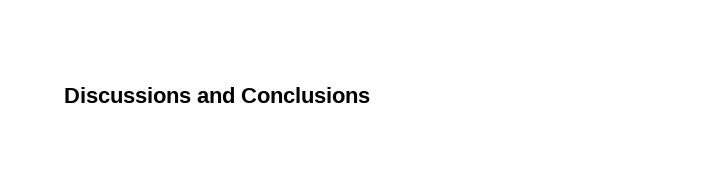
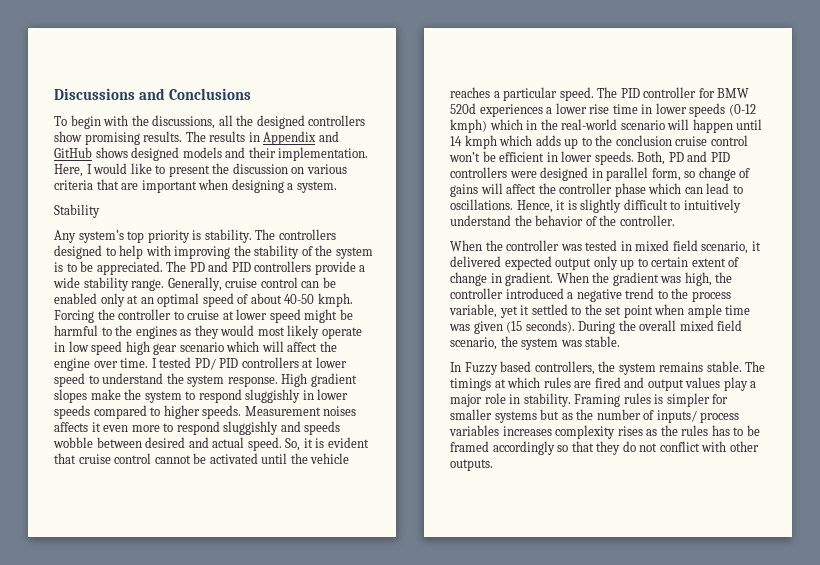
(370, 95) none -> [54,115,366,129] [54,131,339,145] [54,147,369,161] [54,163,347,177] [54,179,337,193] [54,204,100,218] [54,229,336,243] [54,245,373,259] [54,261,366,275] [53,277,336,291] [54,293,353,307] [54,309,353,323] [54,325,362,339] [54,341,337,355] [54,357,347,371] [54,373,357,387] [54,389,349,403] [54,405,357,419] [54,421,341,435] [53,437,369,451] [54,453,350,464] [450,87,750,101] [450,103,756,117] [450,119,763,133] [450,135,748,149] [449,151,730,165] [450,167,751,181] [450,183,743,197] [450,199,741,213] [450,215,675,226] [450,240,761,254] [450,256,740,270] [450,272,733,286] [450,288,731,302] [449,304,751,318] [449,320,743,334] [450,336,621,350] [450,361,766,375] [450,377,757,391] [450,393,729,407] [450,409,740,423] [449,425,760,439] [450,441,759,455] [450,459,493,471] // To begin with the discussions, all the designed controllers show promising results. The results in Appendix and GitHub shows designed models and their implementation. Here, I would like to present the discussion on various criteria that are important when designing a system. // Stability // Any system’s top priority is stability. The controllers designed to help with improving the stability of the system is to be appreciated. The PD and PID controllers provide a wide stability range. Generally, cruise control can be enabled only at an optimal speed of about 40-50 kmph. Forcing the controller to cruise at lower speed might be harmful to the engines as they would most likely operate in low speed high gear scenario which will affect the engine over time. I tested PD/ PID controllers at lower speed to understand the system response. High gradient slopes make the system to respond sluggishly in lower speeds compared to higher speeds. Measurement noises affects it even more to respond sluggishly and speeds wobble between desired and actual speed. So, it is evident that cruise control cannot be activated until the vehicle reaches a particular speed. The PID controller for BMW 520d experiences a lower rise time in lower speeds (0-12 kmph) which in the real-world scenario will happen until 14 kmph which adds up to the conclusion cruise control won’t be efficient in lower speeds. Both, PD and PID controllers were designed in parallel form, so change of gains will affect the controller phase which can lead to oscillations. Hence, it is slightly difficult to intuitively understand the behavior of the controller. // When the controller was tested in mixed field scenario, it delivered expected output only up to certain extent of change in gradient. When the gradient was high, the controller introduced a negative trend to the process variable, yet it settled to the set point when ample time was given (15 seconds). During the overall mixed field scenario, the system was stable. // In Fuzzy based controllers, the system remains stable. The timings at which rules are fired and output values play a major role in stability. Framing rules is simpler for smaller systems but as the number of inputs/ process variables increases complexity rises as the rules has to be framed accordingly so that they do not conflict with other outputs.

